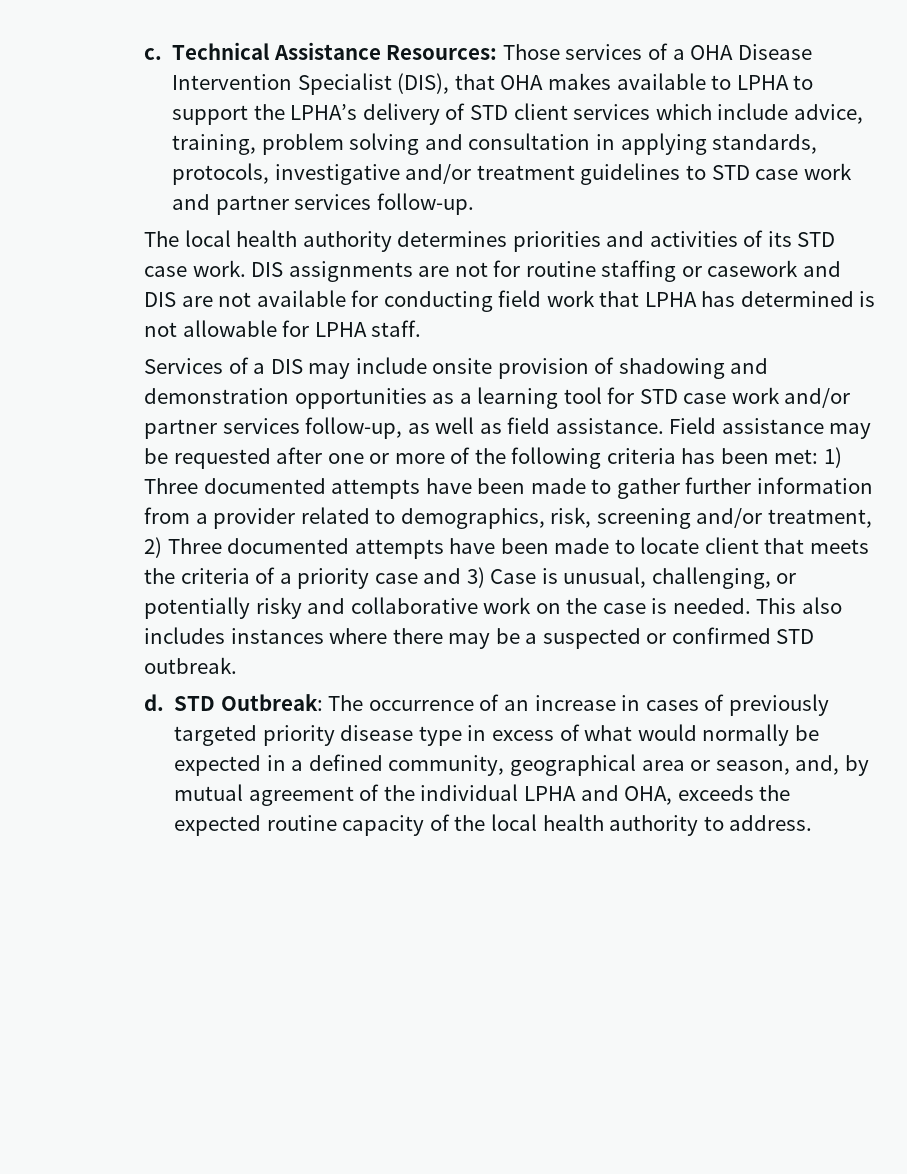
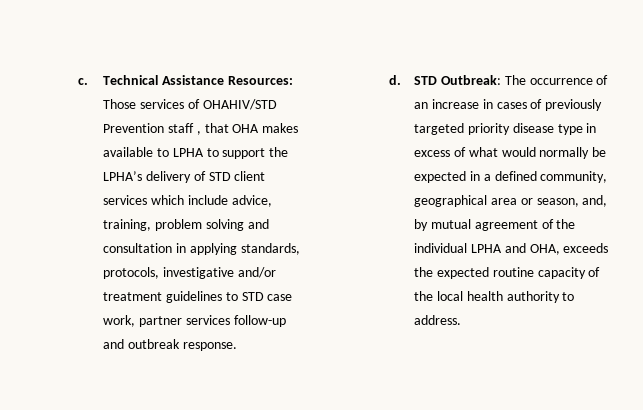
[672,44,812,60] [172,73,450,95] a OHA Disease Intervention Specialist (DIS), -> [202,99,277,110] [103,123,201,135] OHAHIV/STD Prevention staff ,
[803,163,852,180] [172,193,474,215] [144,230,836,252] [144,260,841,282] [144,290,876,312] [144,320,422,337] [144,357,769,379] [144,387,851,409] [144,417,872,439] [144,447,842,469] [144,477,873,499] [144,507,872,529] [144,537,869,559] [144,567,797,589] [144,597,842,619] [144,627,815,649] [144,657,238,674] work and partner services follow-up. // The local health authority determines priorities and activities of its STD case work. DIS assignments are not for routine staffing or casework and DIS are not available for conducting field work that LPHA has determined is not allowable for LPHA staff. // Services of a DIS may include onsite provision of shadowing and demonstration opportunities as a learning tool for STD case work and/or partner services follow-up, as well as field assistance. Field assistance may be requested after one or more of the following criteria has been met: 1) Three documented attempts have been made to gather further information from a provider related to demographics, risk, screening and/or treatment, 2) Three documented attempts have been made to locate client that meets the criteria of a priority case and 3) Case is unusual, challenging, or potentially risky and collaborative work on the case is needed. This also includes instances where there may be a suspected or confirmed STD outbreak. -> [103,315,286,327] [103,339,237,351] work, partner services follow-up and outbreak response.

